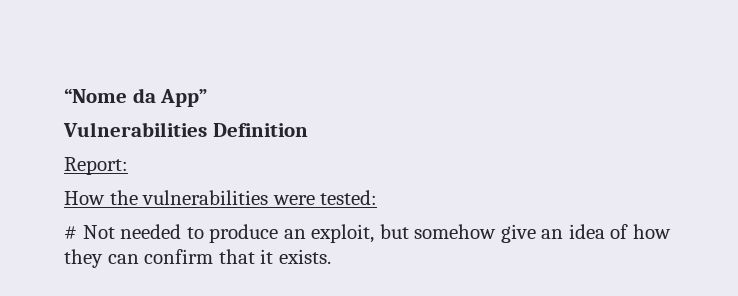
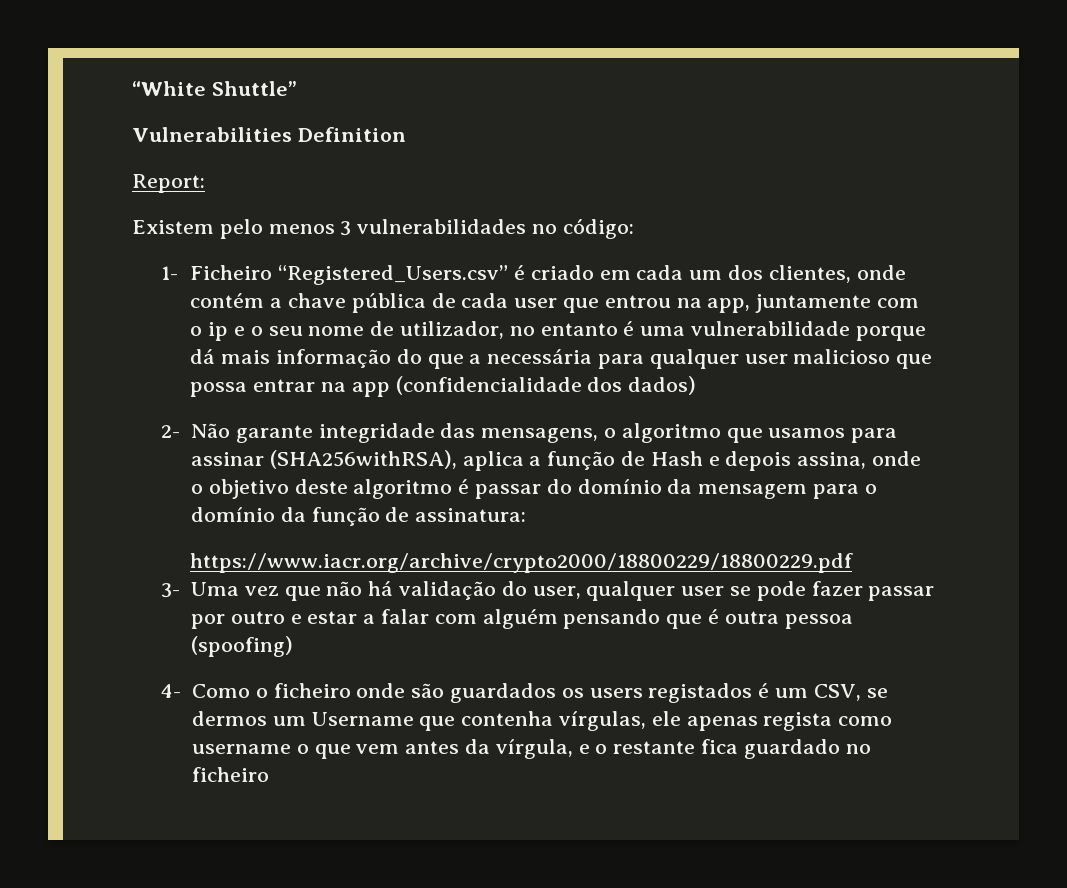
[64,88,208,107] “Nome da App” -> [132,81,297,96] “White Shuttle”
[64,190,378,205] [64,224,671,243] [64,249,331,268] How the vulnerabilities were tested: // # Not needed to produce an exploit, but somehow give an idea of how they can confirm that it exists. -> [132,218,634,239] [161,265,906,285] [190,293,919,313] [190,321,926,341] [190,349,933,369] [190,376,697,397] [161,423,898,443] [190,450,921,471] [190,479,877,499] [190,507,527,526] [190,553,854,573] [161,581,935,601] [190,609,853,629] [190,636,293,657] [161,683,888,703] [191,711,893,731] [191,739,871,759] [191,767,269,782] Existem pelo menos 3 vulnerabilidades no código: // 1- Ficheiro “Registered_Users.csv” é criado em cada um dos clientes, onde contém a chave pública de cada user que entrou na app, juntamente com o ip e o seu nome de utilizador, no entanto é uma vulnerabilidade porque dá mais informação do que a necessária para qualquer user malicioso que possa entrar na app (confidencialidade dos dados) // 2- Não garante integridade das mensagens, o algoritmo que usamos para assinar (SHA256withRSA), aplica a função de Hash e depois assina, onde o objetivo deste algoritmo é passar do domínio da mensagem para o domínio da função de assinatura: // https://www.iacr.org/archive/crypto2000/18800229/18800229.pdf // 3- Uma vez que não há validação do user, qualquer user se pode fazer passar por outro e estar a falar com alguém pensando que é outra pessoa (spoofing) // 4- Como o ficheiro onde são guardados os users registados é um CSV, se dermos um Username que contenha vírgulas, ele apenas regista como username o que vem antes da vírgula, e o restante fica guardado no ficheiro

